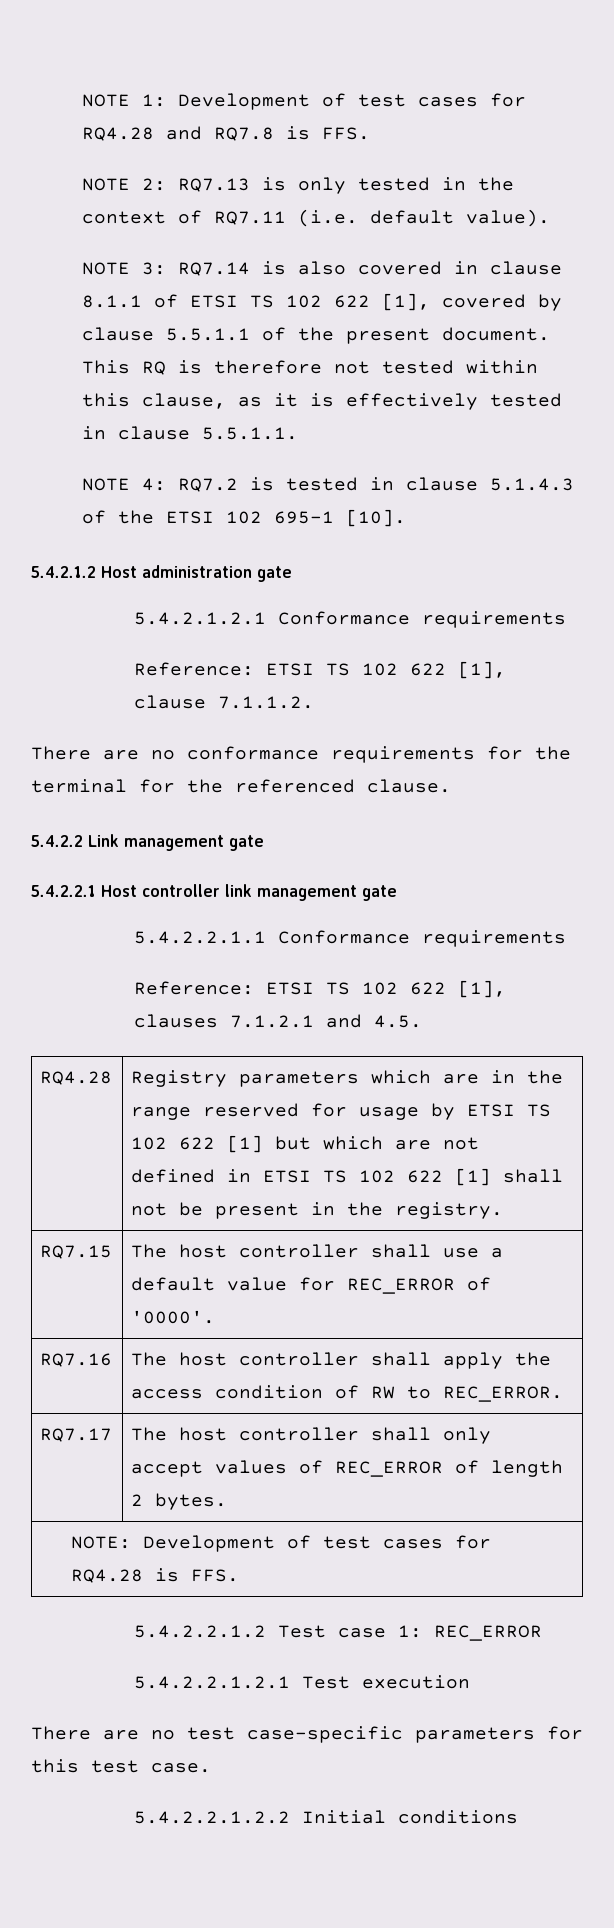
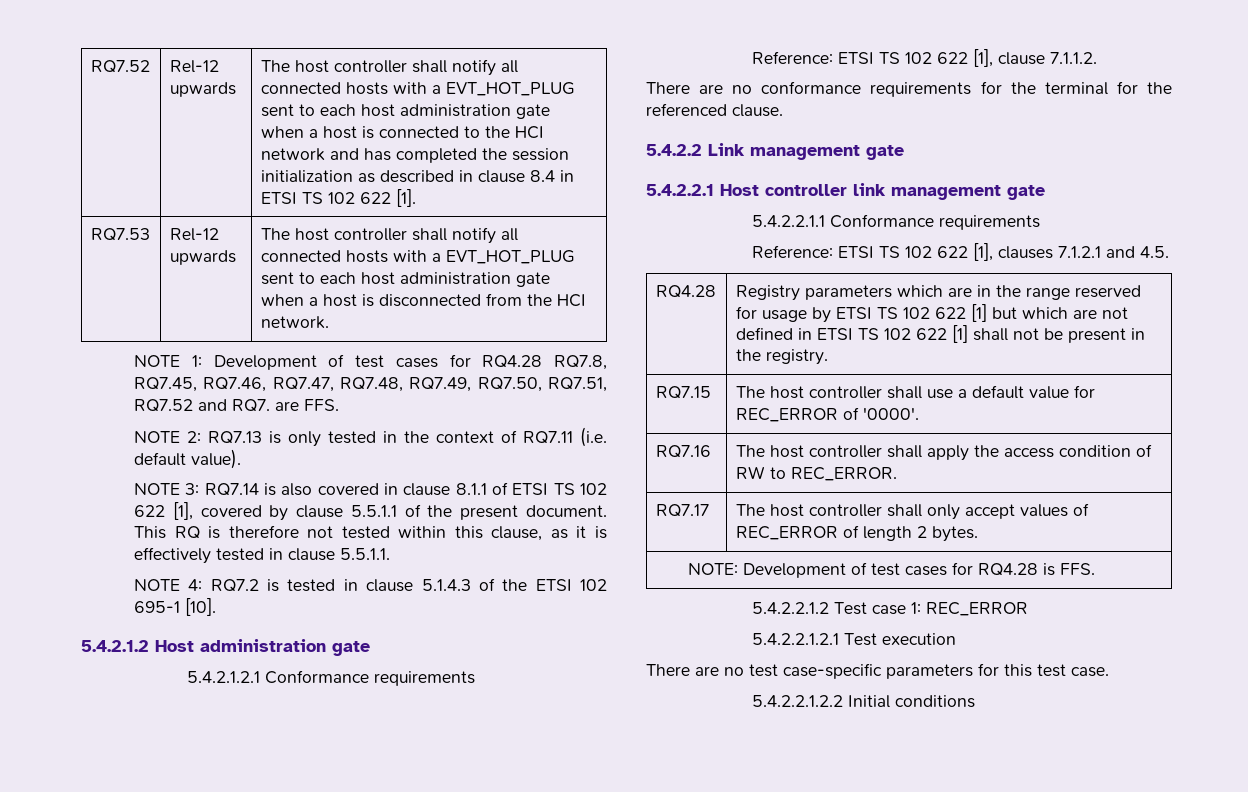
(82, 100) none -> [90,60,150,73] [169,60,219,73] [169,82,236,97] [260,59,518,76] [260,82,575,96] [260,104,550,119] [260,126,544,139] [260,148,569,163] [260,170,574,183] [260,189,416,207] [90,228,150,241] [169,228,219,241] [169,250,236,265] [260,227,518,244] [260,250,575,264] [260,272,550,287] [260,293,586,307] [260,316,329,329] RQ7.52 | Rel-12 upwards | The host controller shall notify all connected hosts with a EVT_HOT_PLUG sent to each host administration gate when a host is connected to the HCI network and has completed the session initialization as described in clause 8.4 in ETSI TS 102 622 [1]. // RQ7.53 | Rel-12 upwards | The host controller shall notify all connected hosts with a EVT_HOT_PLUG sent to each host administration gate when a host is disconnected from the HCI network. //
[166,126,311,141] and RQ7.8 is -> [554,355,607,370] [134,377,607,392] [134,399,300,412] RQ7.8, RQ7.45, RQ7.46, RQ7.47, RQ7.48, RQ7.49, RQ7.50, RQ7.51, RQ7.52 and RQ7. are

